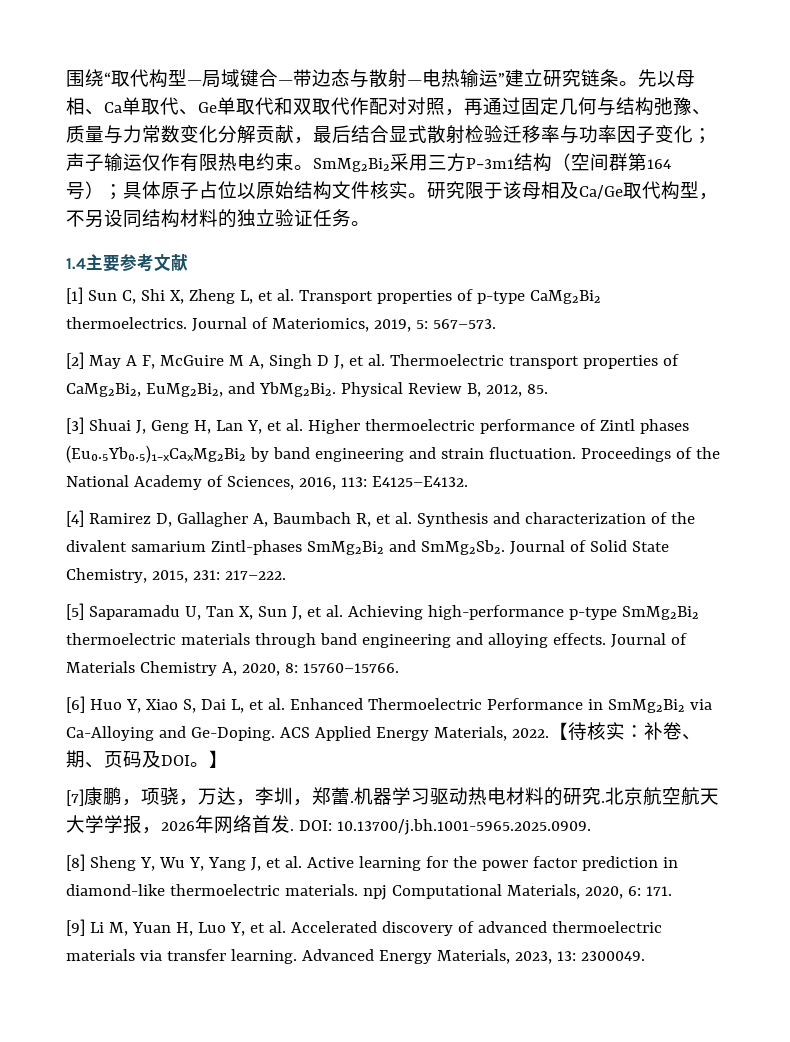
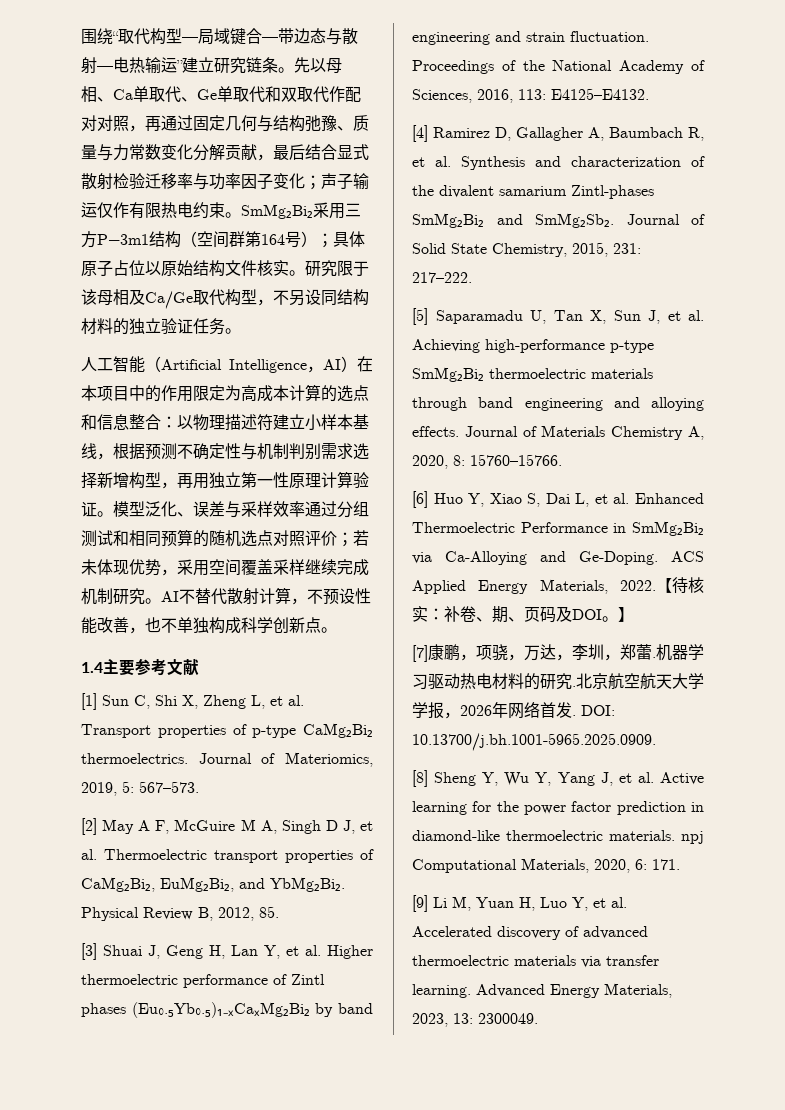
(370, 223) none -> [81,356,373,373] [81,384,369,402] [81,414,369,431] [81,443,369,460] [81,471,369,489] [81,501,369,518] [81,529,369,547] [81,559,369,576] [81,587,371,605] [81,617,337,634] // 人工智能（Artificial Intelligence，AI）在本项目中的作用限定为高成本计算的选点和信息整合：以物理描述符建立小样本基线，根据预测不确定性与机制判别需求选择新增构型，再用独立第一性原理计算验证。模型泛化、误差与采样效率通过分组测试和相同预算的随机选点对照评价；若未体现优势，采用空间覆盖采样继续完成机制研究。AI不替代散射计算，不预设性能改善，也不单独构成科学创新点。

